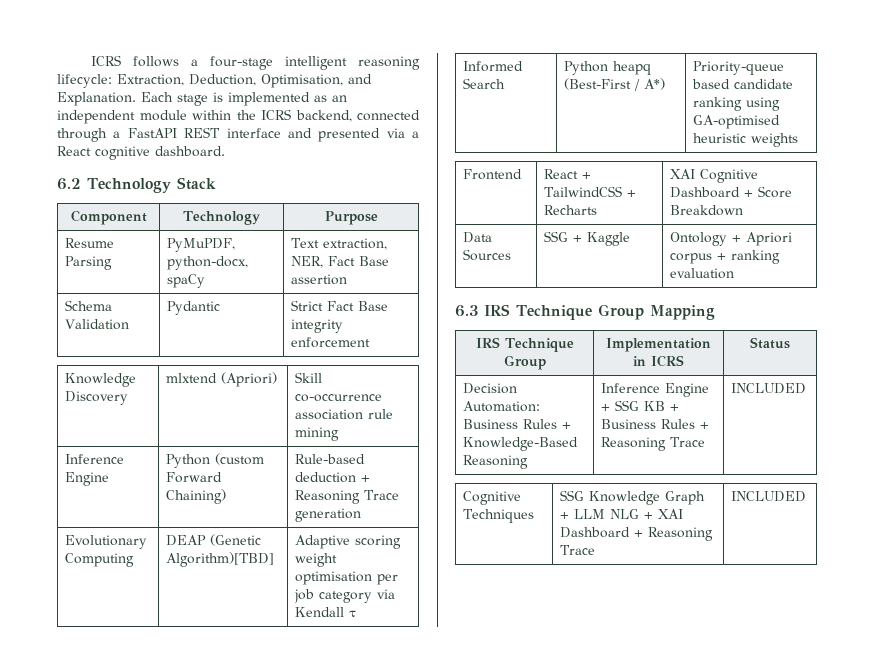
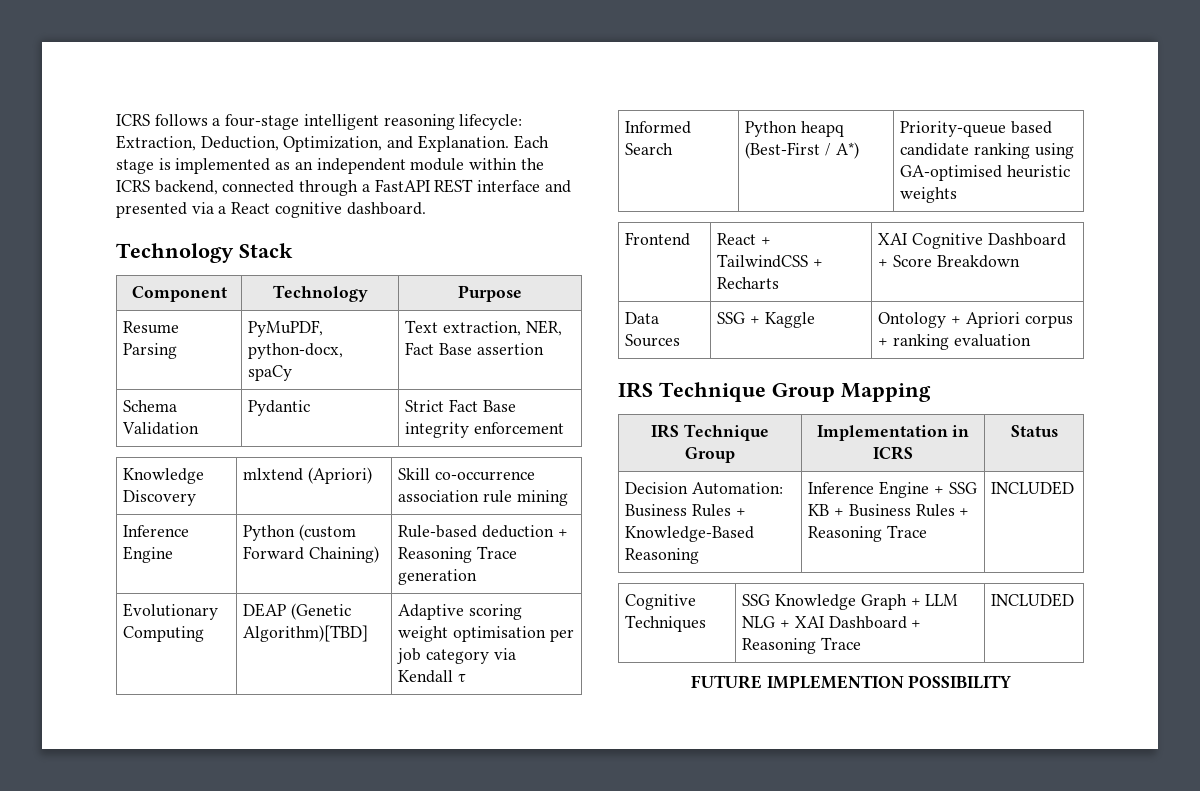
[261,74,343,88] Optimisation, -> [283,136,383,152] Optimization,
[57,178,81,190] 6.2 -> (426, 208) none
[455,305,478,317] 6.3 -> (1031, 340) none
(807, 496) none -> [690,675,1012,689] // FUTURE IMPLEMENTION POSSIBILITY

